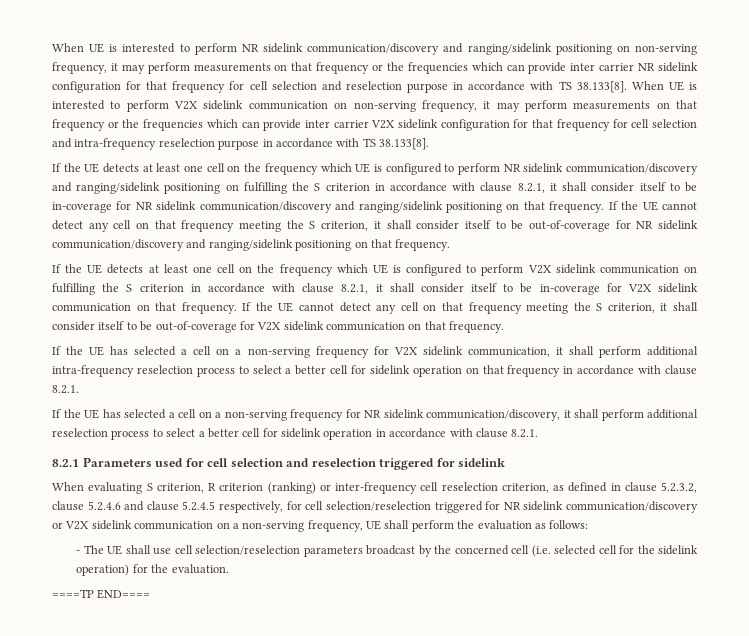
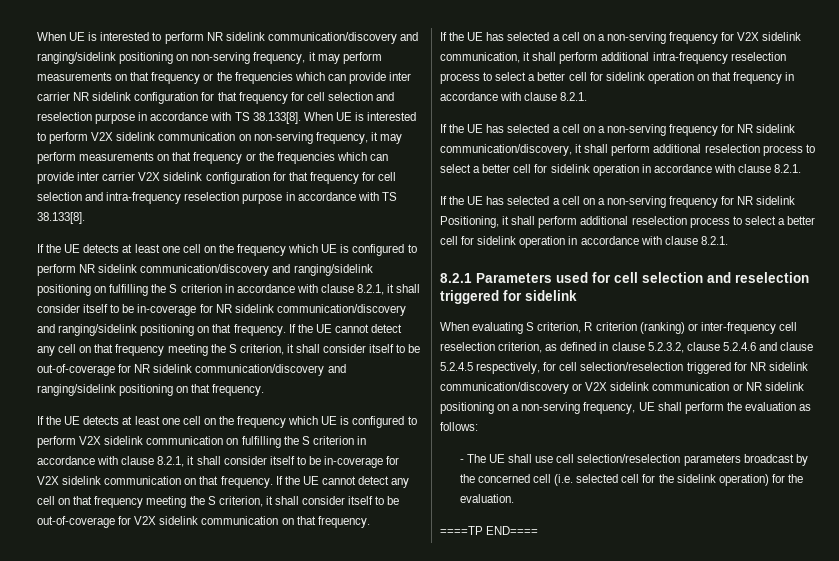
(539, 433) none -> [440,196,796,208] [440,216,816,228] [440,236,728,248] // If the UE has selected a cell on a non-serving frequency for NR sidelink Positioning, it shall perform additional reselection process to select a better cell for sidelink operation in accordance with clause 8.2.1.
(214, 525) none -> [732,382,804,391] [440,402,494,414] or NR sidelink positioning

